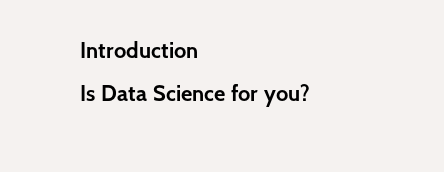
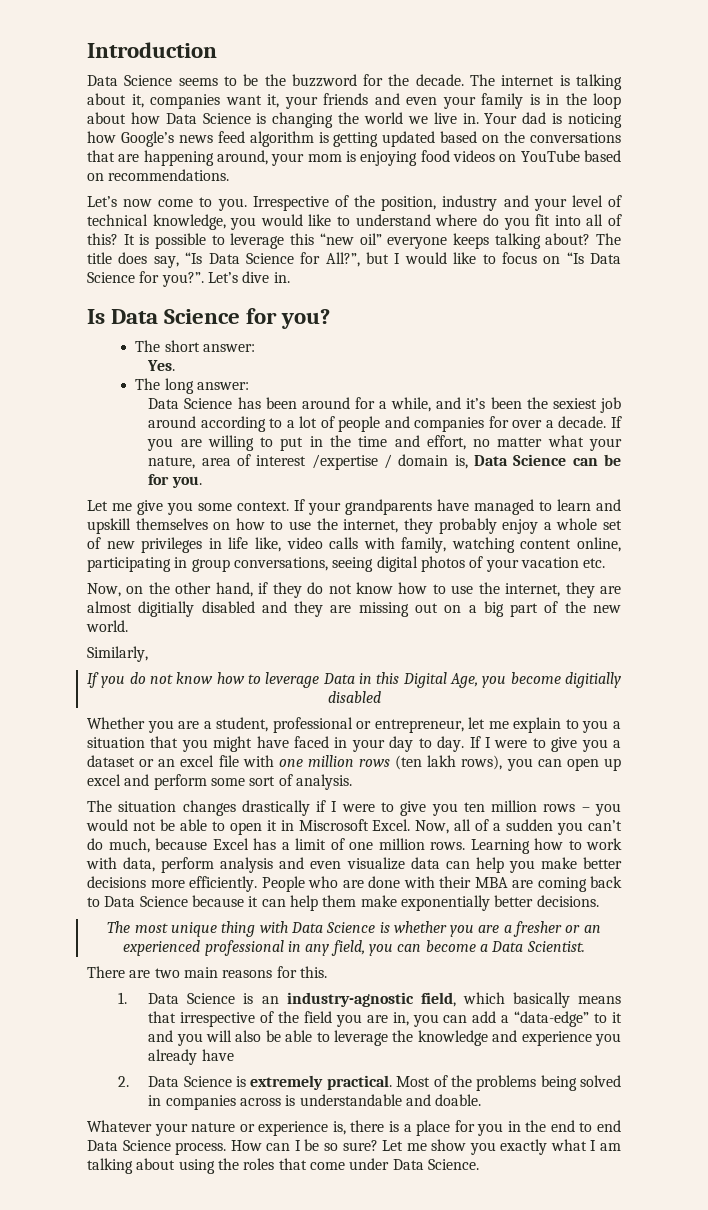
(198, 49) none -> [87,74,623,90] [87,93,621,109] [87,112,622,128] [87,131,622,147] [87,150,621,166] [87,169,230,181] [87,195,622,211] [87,214,623,230] [87,233,621,249] [87,252,621,268] [87,271,290,287] // Data Science seems to be the buzzword for the decade. The internet is talking about it, companies want it, your friends and even your family is in the loop about how Data Science is changing the world we live in. Your dad is noticing how Google’s news feed algorithm is getting updated based on the conversations that are happening around, your mom is enjoying food videos on YouTube based on recommendations. // Let’s now come to you. Irrespective of the position, industry and your level of technical knowledge, you would like to understand where do you fit into all of this? It is possible to leverage this “new oil” everyone keeps talking about? The title does say, “Is Data Science for All?”, but I would like to focus on “Is Data Science for you?”. Let’s dive in.
(310, 95) none -> [135,340,255,352] [147,360,176,371] [135,378,249,394] [148,397,621,413] [148,416,623,432] [147,435,623,451] [148,454,621,470] [148,474,202,488] [87,499,621,515] [87,518,623,534] [87,537,621,553] [87,556,606,572] [87,582,621,598] [87,601,621,617] [86,620,128,632] [87,646,148,662] [87,672,621,688] [327,691,381,703] [87,717,622,733] [87,736,622,752] [87,755,621,771] [87,774,352,790] [87,800,621,816] [86,819,622,835] [87,838,622,854] [86,857,622,873] [87,876,622,892] [87,895,599,911] [107,921,601,937] [123,940,585,956] [87,966,327,978] [117,992,621,1008] [148,1011,623,1027] [148,1030,622,1046] [148,1049,234,1065] [117,1075,621,1091] [148,1094,482,1110] [87,1120,621,1136] [87,1139,621,1155] [87,1158,479,1174] // The short answer: // Yes. // The long answer: // Data Science has been around for a while, and it’s been the sexiest job around according to a lot of people and companies for over a decade. If you are willing to put in the time and effort, no matter what your nature, area of interest /expertise / domain is, Data Science can be for you. // Let me give you some context. If your grandparents have managed to learn and upskill themselves on how to use the internet, they probably enjoy a whole set of new privileges in life like, video calls with family, watching content online, participating in group conversations, seeing digital photos of your vacation etc. // Now, on the other hand, if they do not know how to use the internet, they are almost digitially disabled and they are missing out on a big part of the new world. // Similarly, // If you do not know how to leverage Data in this Digital Age, you become digitially disabled // Whether you are a student, professional or entrepreneur, let me explain to you a situation that you might have faced in your day to day. If I were to give you a dataset or an excel file with one million rows (ten lakh rows), you can open up excel and perform some sort of analysis. // The situation changes drastically if I were to give you ten million rows – you would not be able to open it in Miscrosoft Excel. Now, all of a sudden you can’t do much, because Excel has a limit of one million rows. Learning how to work with data, perform analysis and even visualize data can help you make better decisions more efficiently. People who are done with their MBA are coming back to Data Science because it can help them make exponentially better decisions. // The most unique thing with Data Science is whether you are a fresher or an experienced professional in any field, you can become a Data Scientist. // There are two main reasons for this. // 1. Data Science is an industry-agnostic field, which basically means that irrespective of the field you are in, you can add a “data-edge” to it and you will also be able to leverage the knowledge and experience you already have // 2. Data Science is extremely practical. Most of the problems being solved in companies across is understandable and doable. // Whatever your nature or experience is, there is a place for you in the end to end Data Science process. How can I be so sure? Let me show you exactly what I am talking about using the roles that come under Data Science.

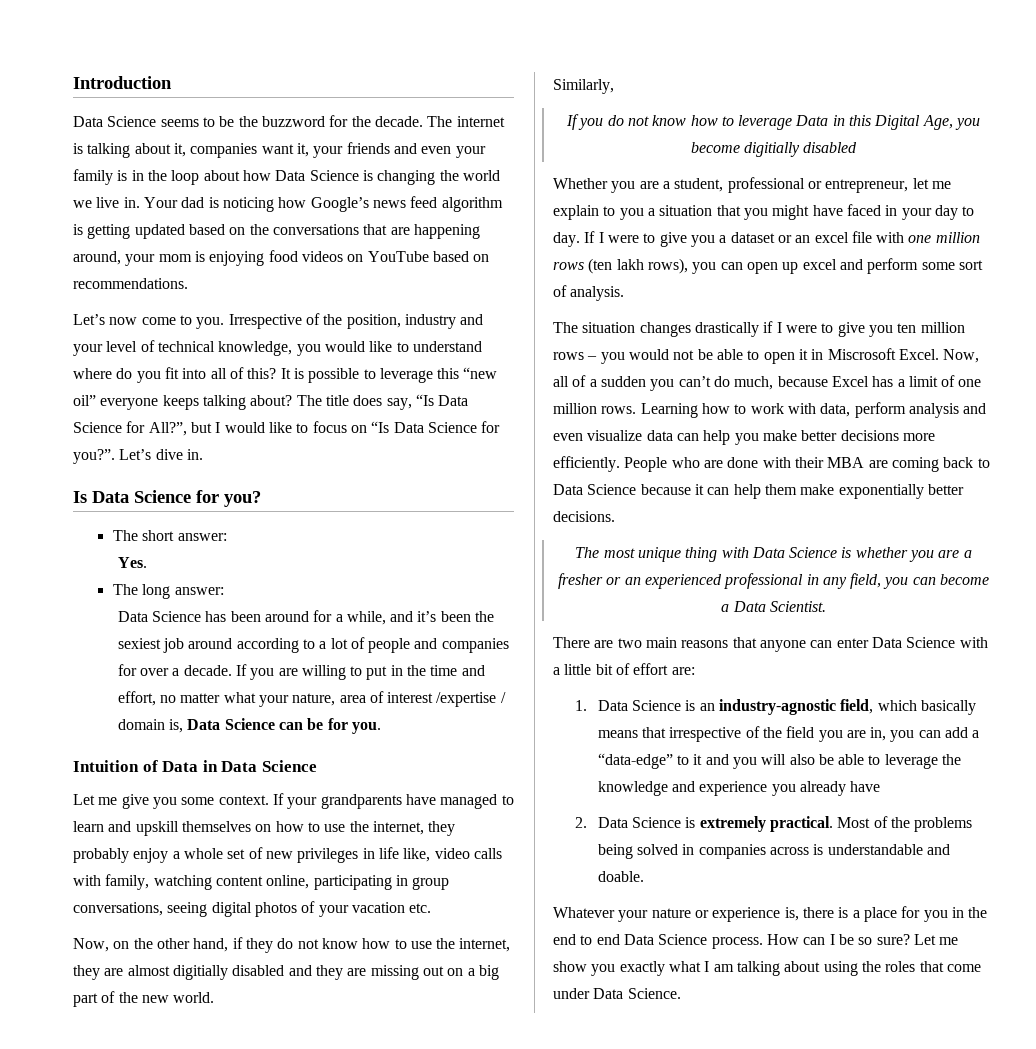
(202, 482) none -> [73,760,317,772] // Intuition of Data in Data Science
[276,966,327,978] for this. -> [732,637,988,652] [553,663,695,675] that anyone can enter Data Science with a little bit of effort are:

